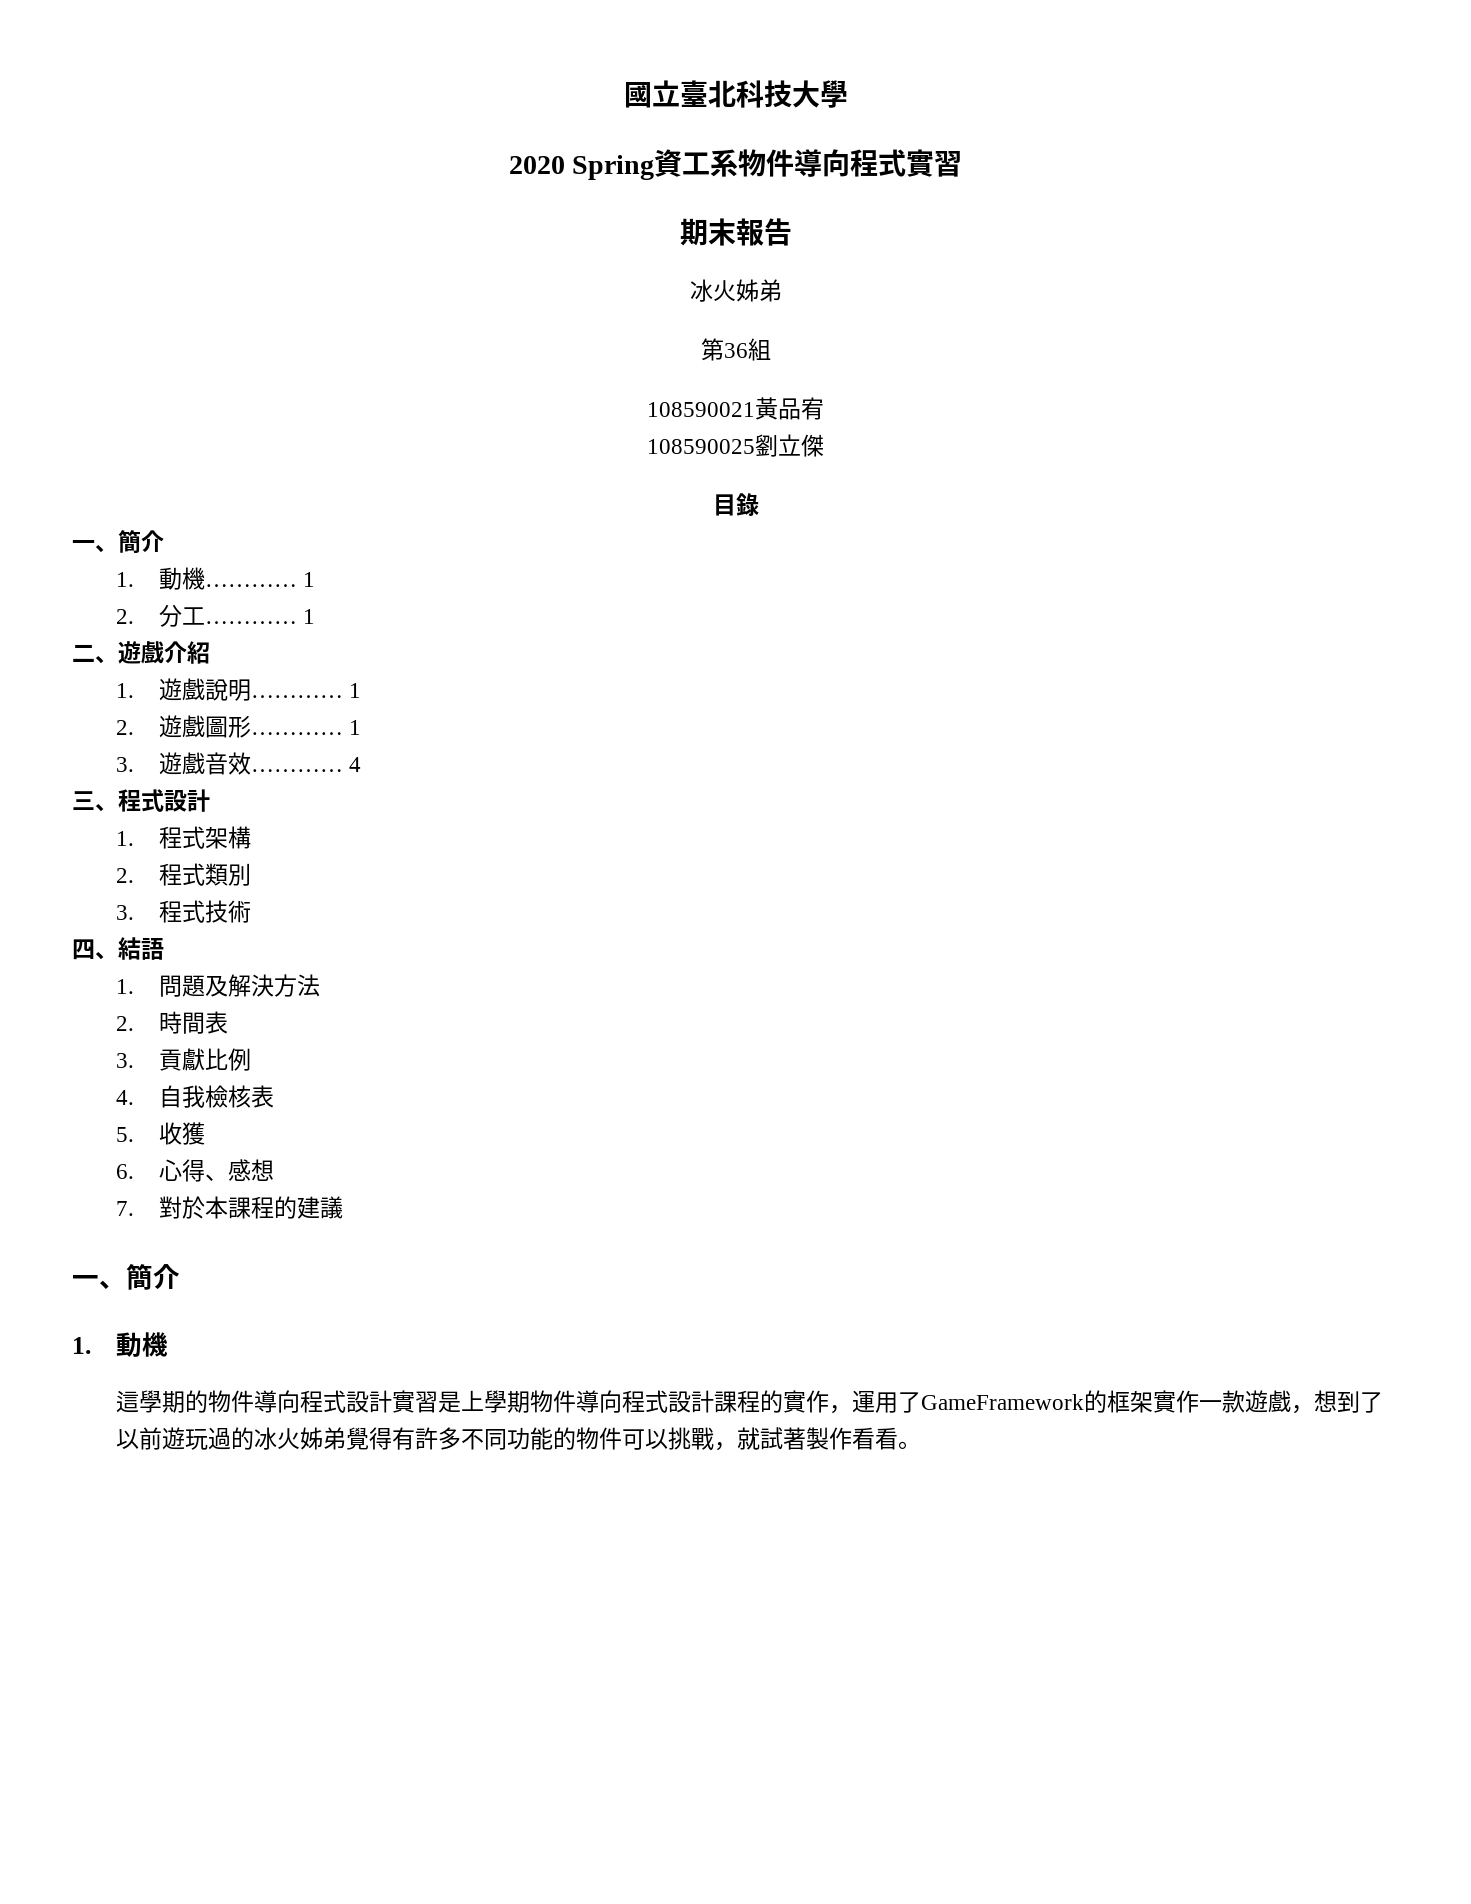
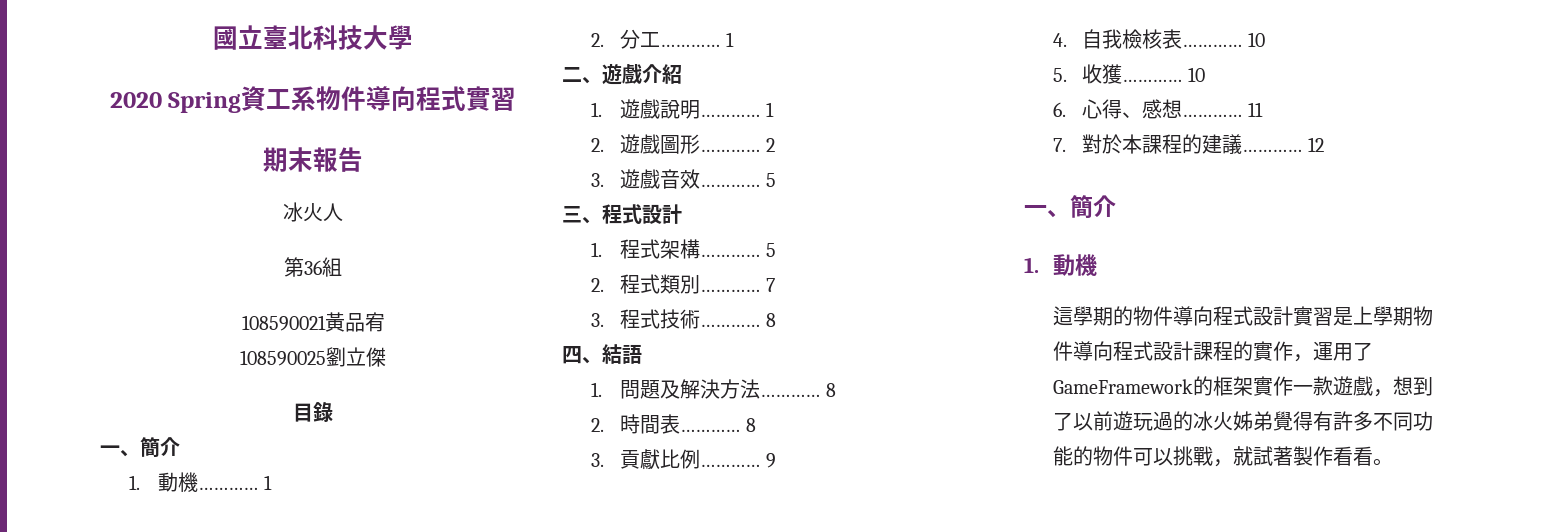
[735,279,782,302] 姊弟 -> [323,203,343,221] 人
[349,720,362,735] 1 -> [765,138,775,152] 2
[349,757,362,772] 4 -> [765,173,776,187] 5
(252, 837) none -> [700,243,776,257] ………… 5
(252, 874) none -> [700,278,775,292] ………… 7
(252, 911) none -> [700,313,776,327] ………… 8
(321, 985) none -> [760,383,836,397] ………… 8
(229, 1022) none -> [680,418,756,432] ………… 8
(252, 1059) none -> [700,453,776,468] ………… 9
(275, 1096) none -> [1182,32,1265,47] ………… 10
(206, 1133) none -> [1122,67,1205,82] ………… 10
(275, 1170) none -> [1182,102,1263,117] ………… 11
(344, 1207) none -> [1242,137,1324,152] ………… 12

